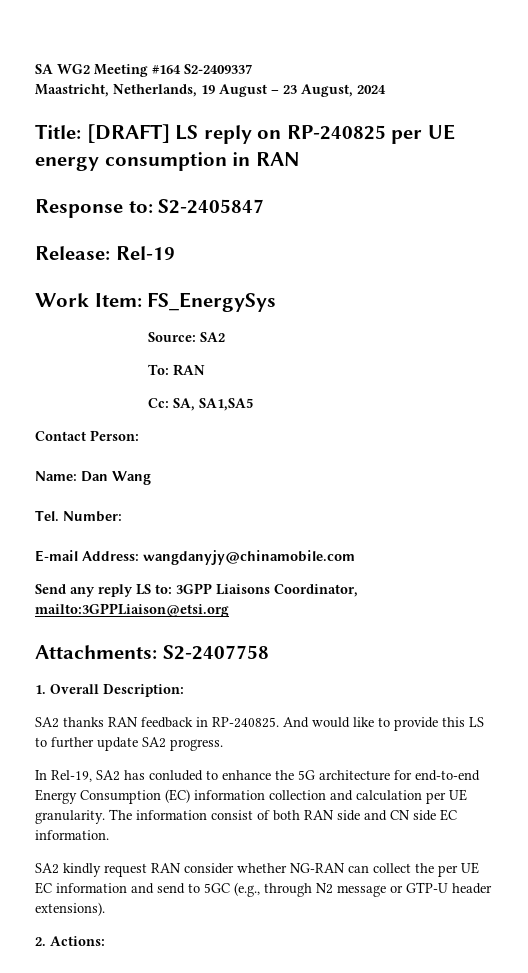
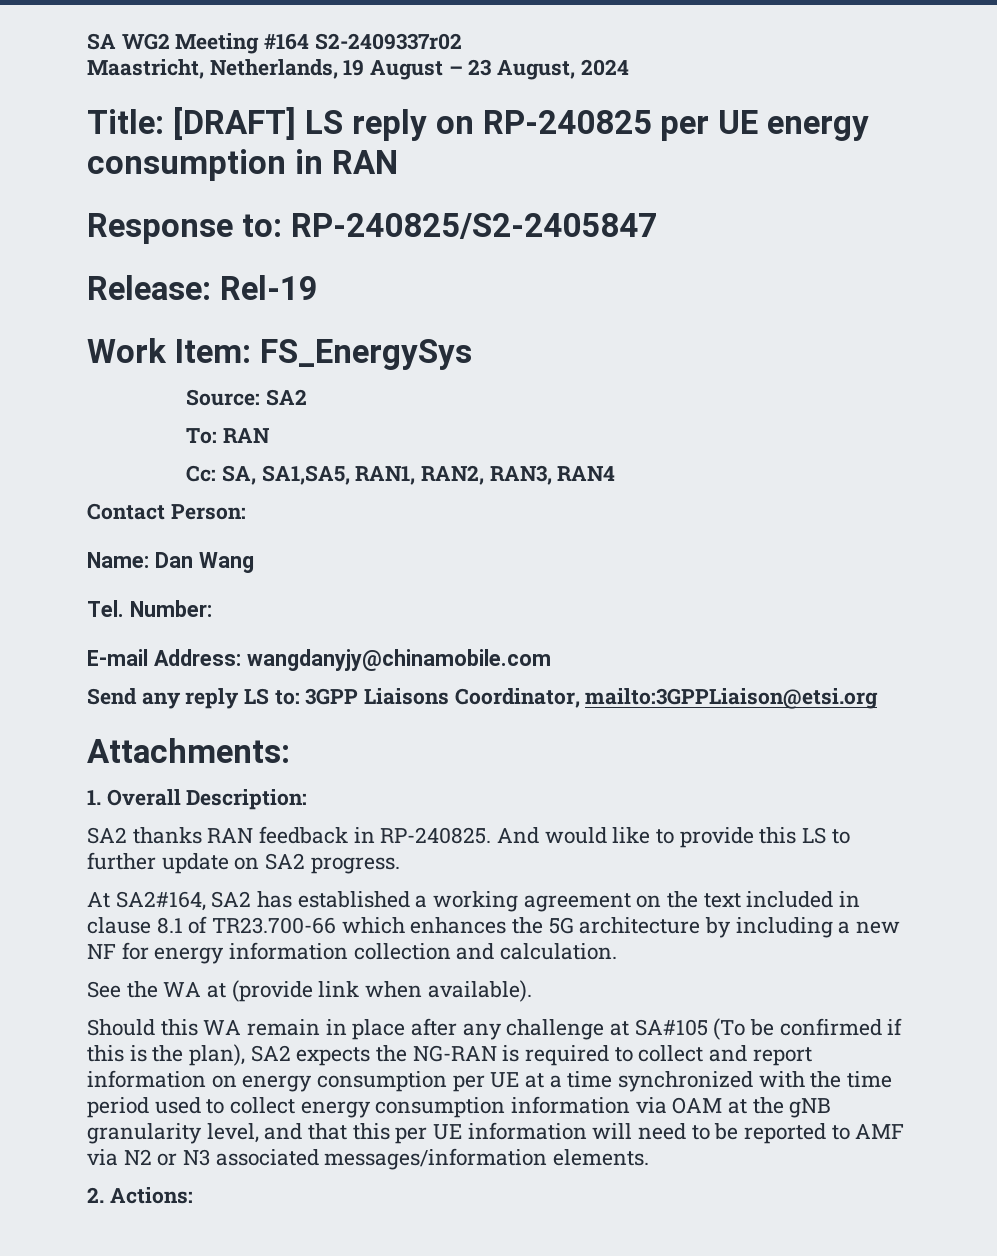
[184,64,252,74] S2-2409337 -> [314,33,462,50] S2-2409337r02
[158,199,265,214] S2-2405847 -> [290,213,657,239] RP-240825/S2-2405847
[198,398,253,411] SA1,SA5 -> [261,465,616,485] SA1,SA5, RAN1, RAN2, RAN3, RAN4
[162,645,269,660] S2-2407758 -> (290, 750) none
(138, 744) none -> [234,857,260,870] on
[35,770,480,782] [35,789,467,804] [35,809,457,824] [35,830,109,840] [35,862,479,877] [35,882,492,897] [35,902,105,916] In Rel-19, SA2 has conluded to enhance the 5G architecture for end-to-end Energy Consumption (EC) information collection and calculation per UE granularity. The information consist of both RAN side and CN side EC information. // SA2 kindly request RAN consider whether NG-RAN can collect the per UE EC information and send to 5GC (e.g., through N2 message or GTP-U header extensions). -> [87,891,861,912] [87,916,901,938] [87,942,618,964] [87,980,532,1002] [87,1018,903,1040] [87,1044,812,1066] [87,1070,893,1092] [87,1096,832,1118] [87,1122,905,1144] [87,1148,650,1170] At SA2#164, SA2 has established a working agreement on the text included in clause 8.1 of TR23.700-66 which enhances the 5G architecture by including a new NF for energy information collection and calculation. // See the WA at (provide link when available). // Should this WA remain in place after any challenge at SA#105 (To be confirmed if this is the plan), SA2 expects the NG-RAN is required to collect and report information on energy consumption per UE at a time synchronized with the time period used to collect energy consumption information via OAM at the gNB granularity level, and that this per UE information will need to be reported to AMF via N2 or N3 associated messages/information elements.

